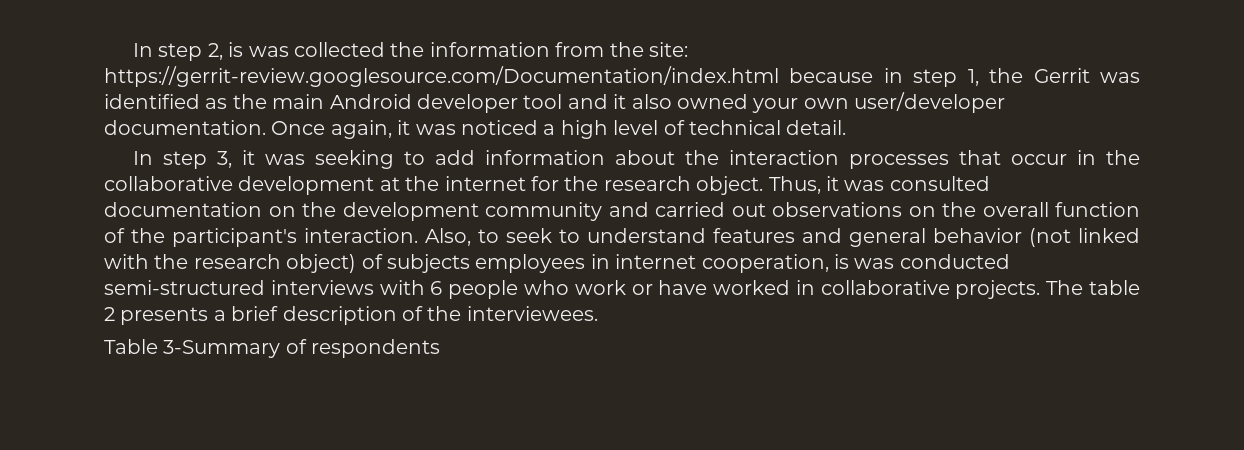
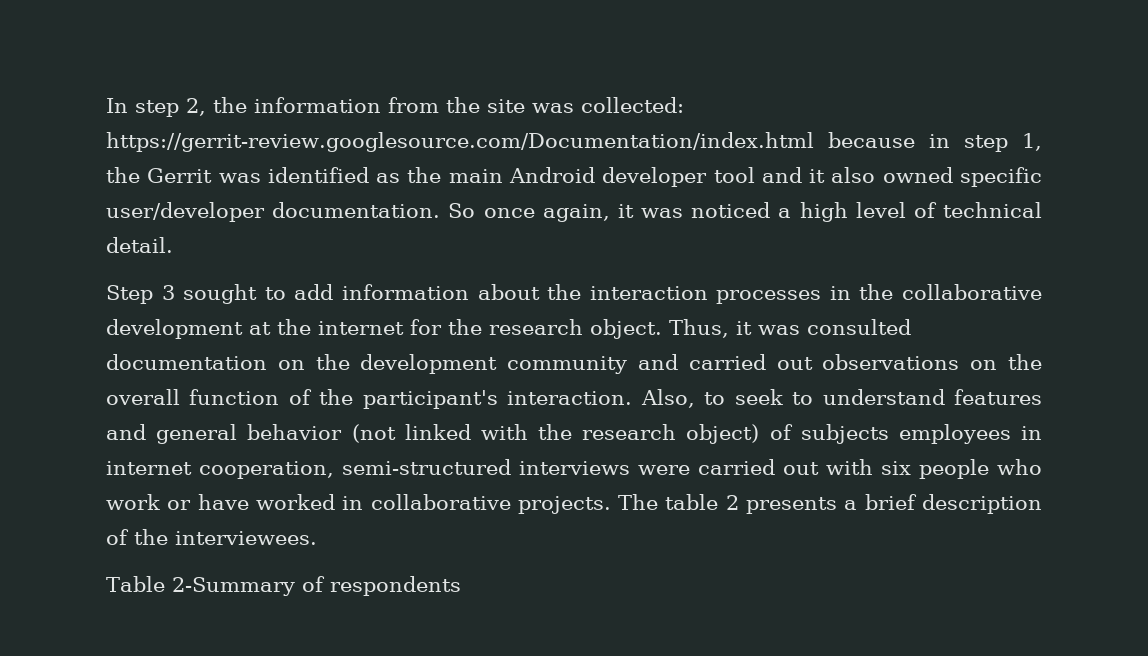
[228,42,385,57] is was collected -> (206, 107) none
[648,42,688,57] site: -> [487,97,684,113] site was collected:
[752,92,1006,113] [104,120,326,135] your own user/developer documentation. Once -> [960,167,1043,187] [106,202,535,222] specific user/developer documentation. So once
[132,150,394,169] In step 3, it was seeking -> [106,284,258,304] Step 3 sought
[958,150,1067,165] that occur -> (822, 297) none
[833,254,1010,269] [104,280,443,295] is was conducted semi-structured interviews with 6 -> [342,459,911,475] semi-structured interviews were carried out with six
[163,340,281,358] 3-Summary -> [171,577,295,596] 2-Summary

